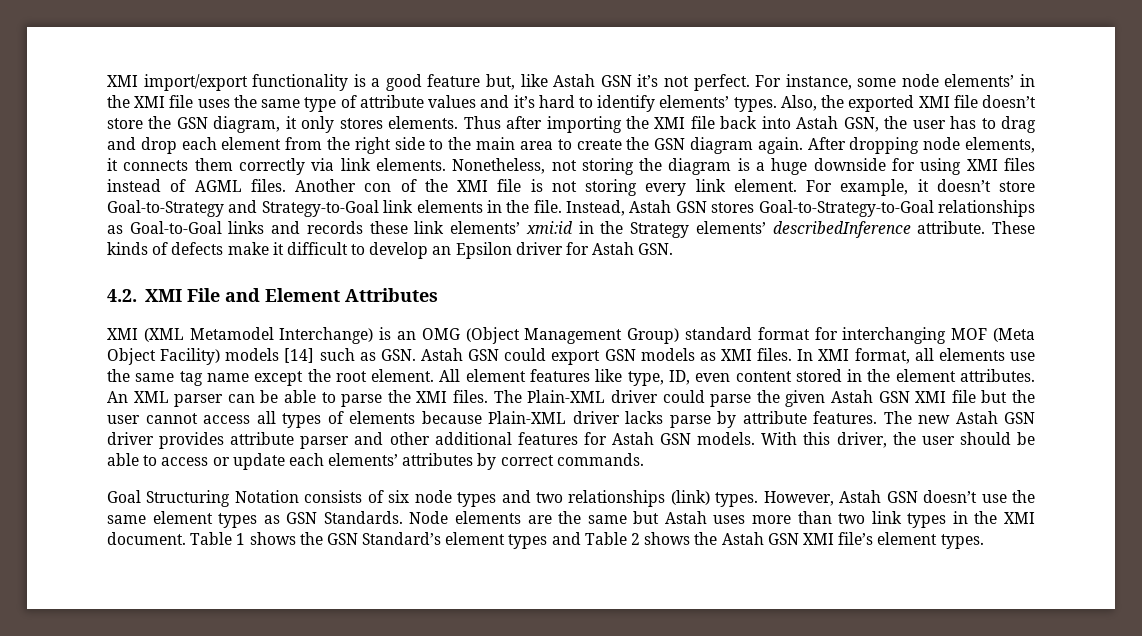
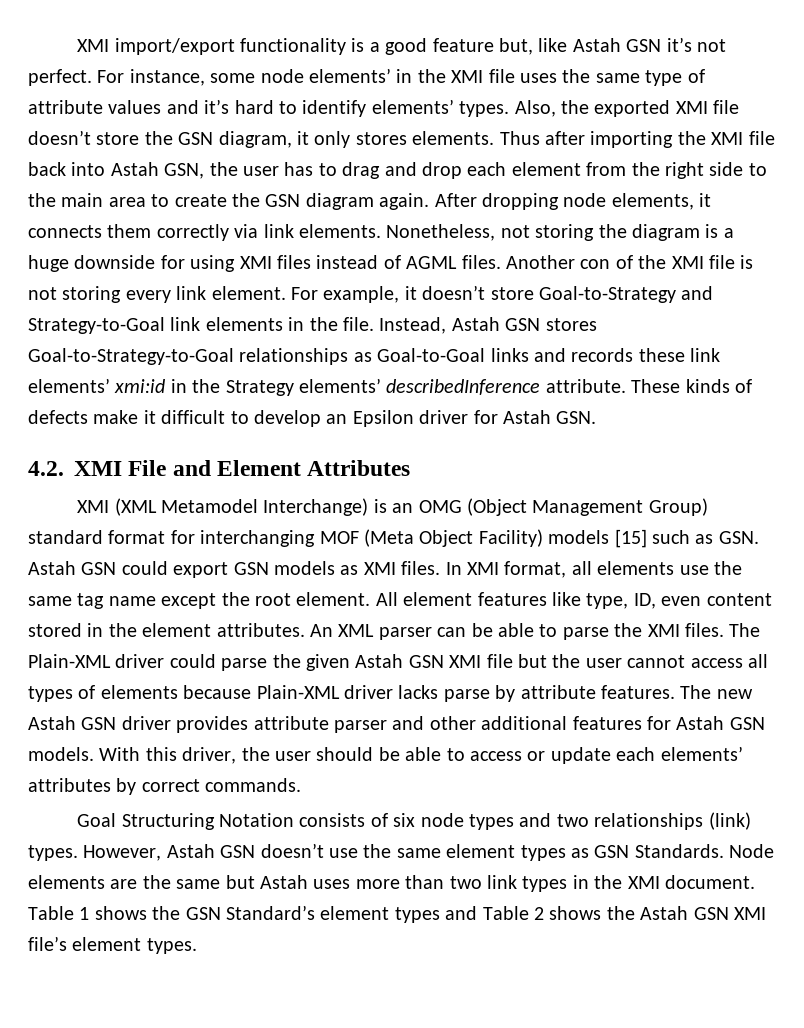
[284,348,315,363] [14] -> [614,529,647,548] [15]

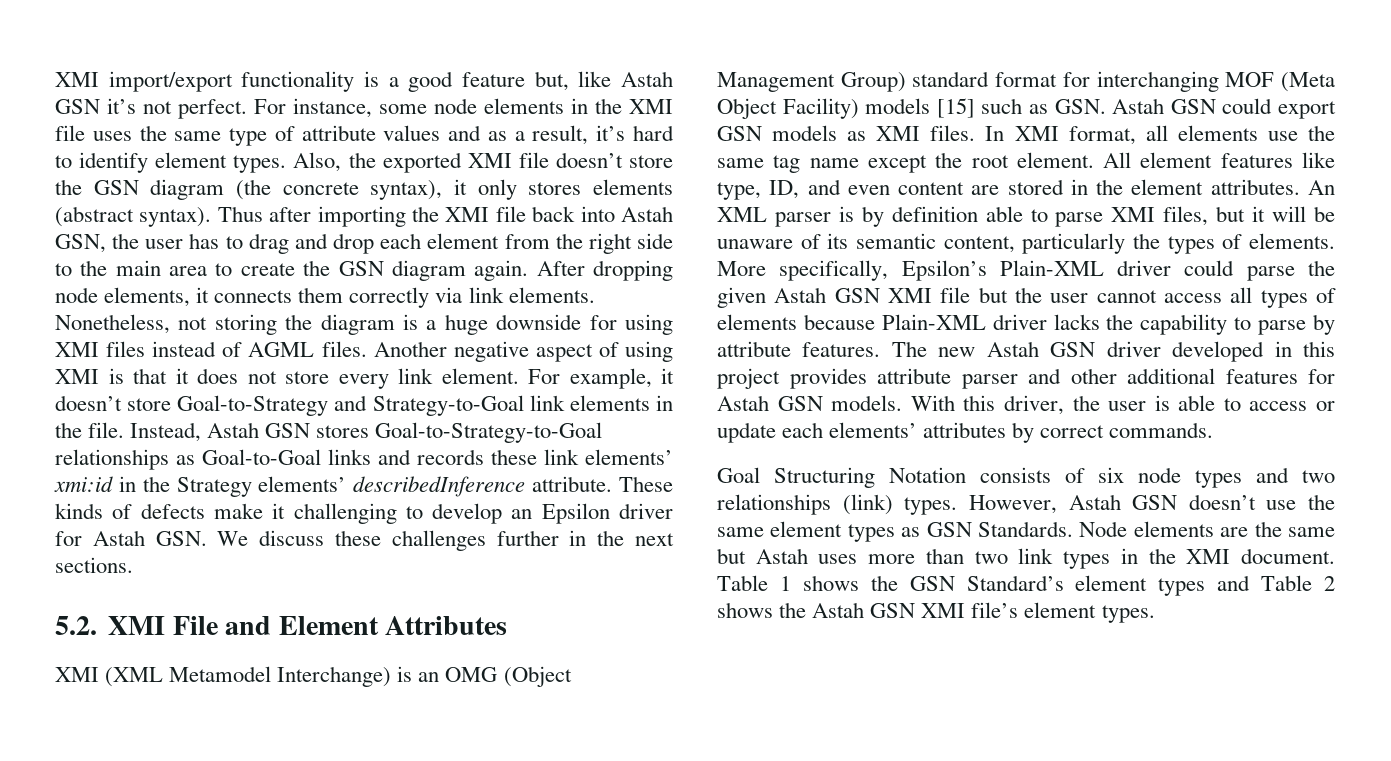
[309,68,391,83] elements’ -> [484,98,564,114] elements
(199, 107) none -> [487,125,589,145] as a result,
[371,99,454,114] elements’ -> [155,152,228,168] element
[218,131,495,148] diagram, it only stores elements. -> [150,179,673,200] [55,206,212,227] diagram (the concrete syntax), it only stores elements (abstract syntax).
[580,255,754,269] [28,286,122,303] con of the XMI file is not storing -> [453,341,674,362] [55,368,329,384] negative aspect of using XMI is that it does not store
[161,410,226,424] difficult -> [293,503,397,524] challenging
[28,461,64,476] // 4.2. -> [217,530,674,551] [55,557,133,573] [55,616,97,635] We discuss these challenges further in the next sections. // 5.2.
(656, 601) none -> [807,179,841,195] and
(772, 599) none -> [971,185,1000,195] are
[437,623,761,640] can be able to parse the XMI files. The -> [838,206,1335,227] [717,233,1335,254] [717,260,987,281] is by definition able to parse XMI files, but it will be unaware of its semantic content, particularly the types of elements. More specifically, Epsilon’s
(439, 692) none -> [1106,314,1252,335] the capability to
(171, 723) none -> [1172,341,1335,362] [717,368,780,389] developed in this project
[316,747,400,761] should be -> [1154,395,1170,411] is

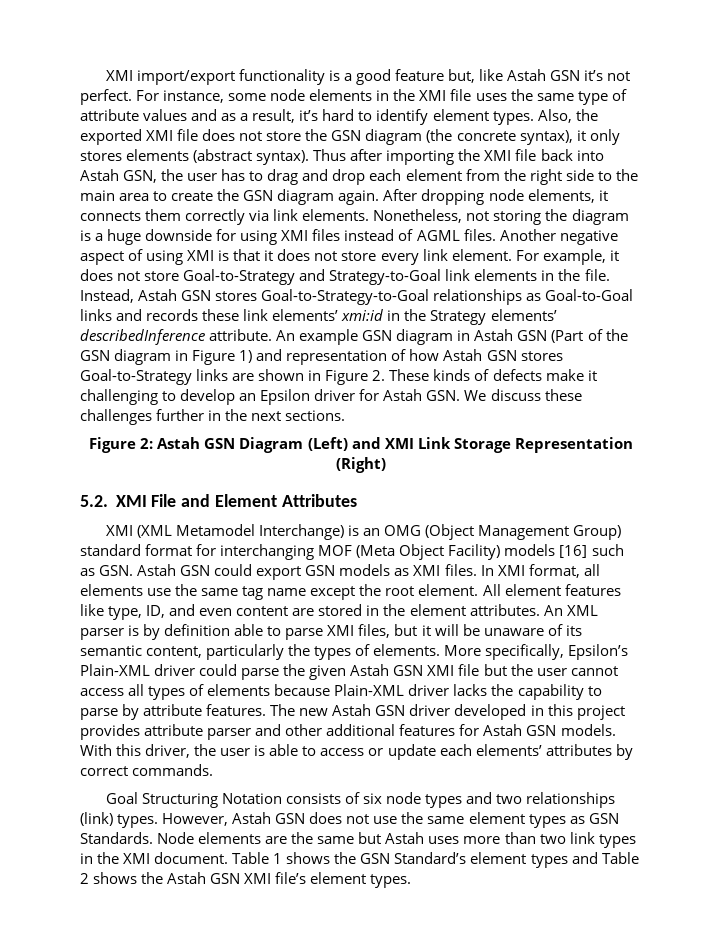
[555,152,623,168] doesn’t -> [202,129,263,141] does not
[55,395,122,411] doesn’t -> [80,269,141,281] does not
(613, 484) none -> [276,329,628,345] [80,349,563,365] [80,369,386,385] An example GSN diagram in Astah GSN (Part of the GSN diagram in Figure 1) and representation of how Astah GSN stores Goal-to-Strategy links are shown in Figure 2.
(133, 565) none -> [89,437,633,453] [336,457,386,473] // Figure 2: Astah GSN Diagram (Left) and XMI Link Storage Representation (Right)
[936,98,975,118] [15] -> [559,545,588,558] [16]
[1188,494,1256,510] doesn’t -> [309,812,370,824] does not

